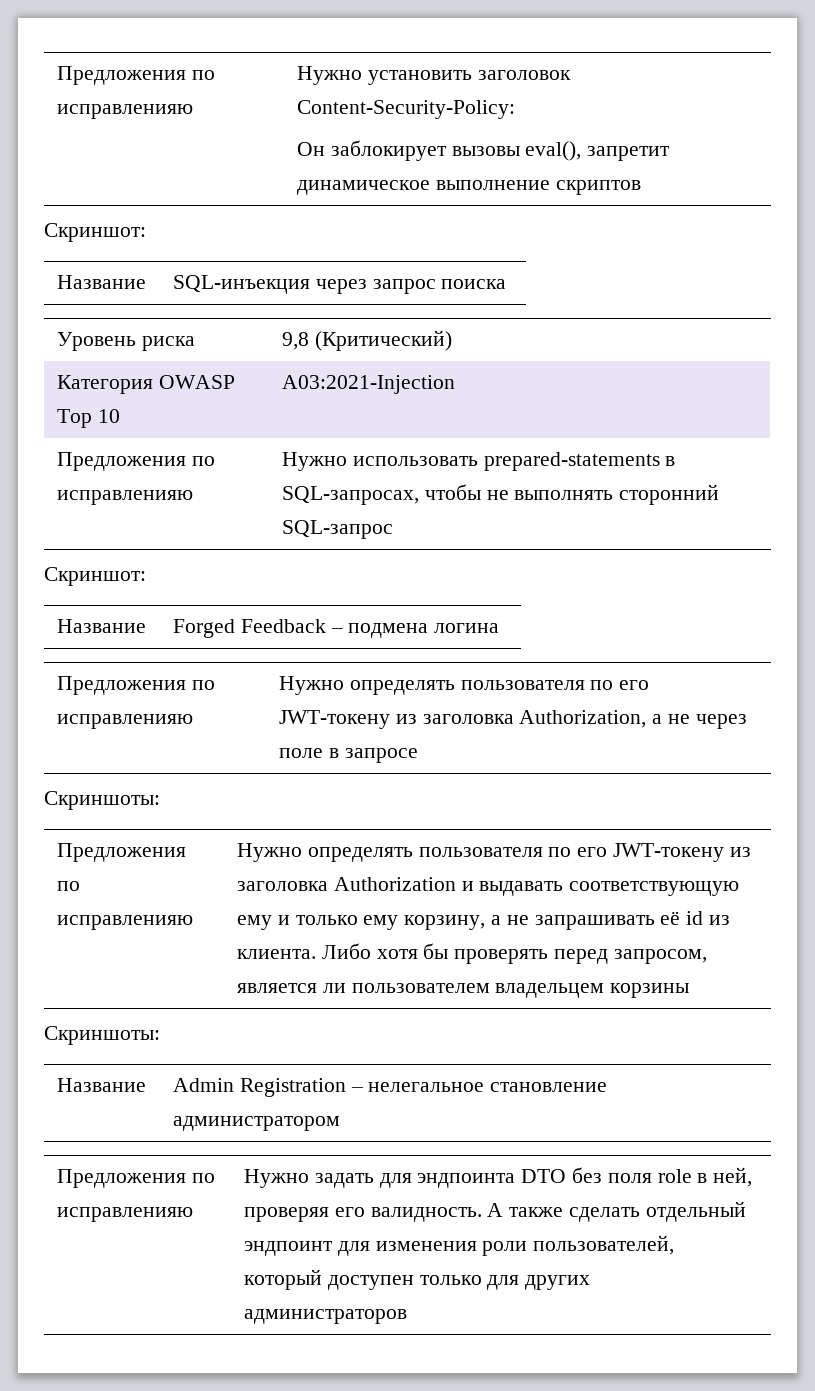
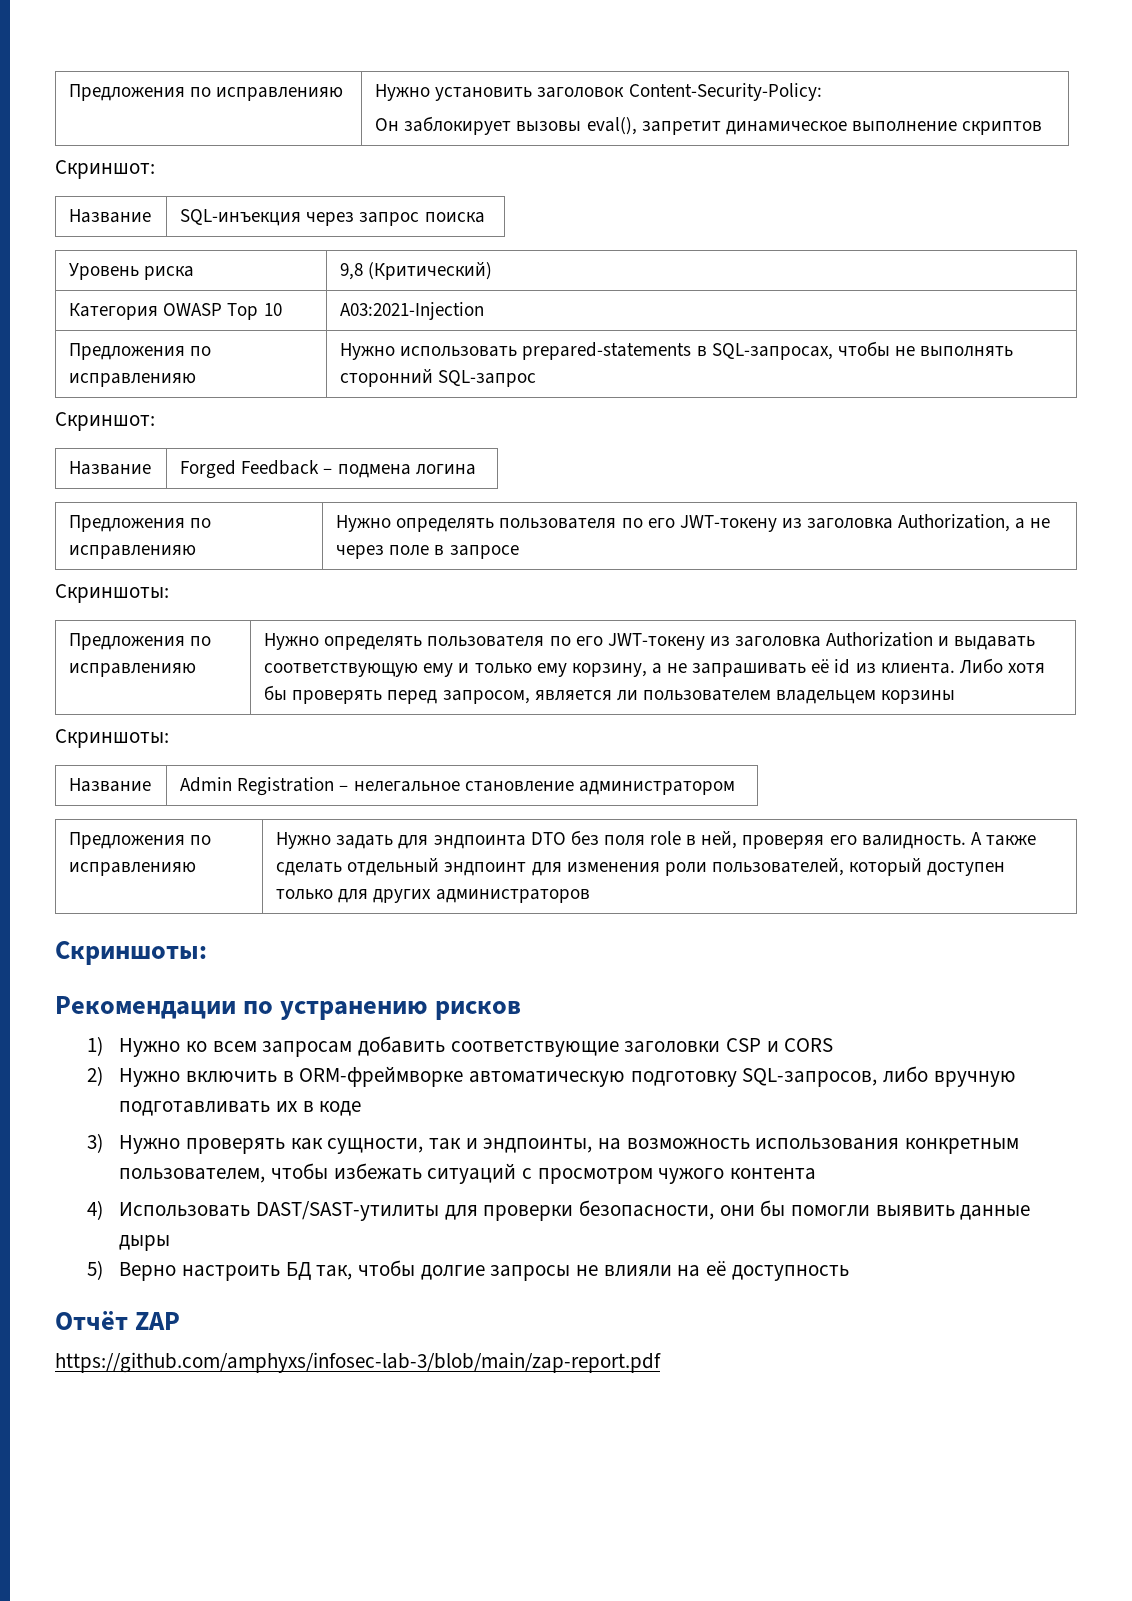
(408, 1316) none -> [55,941,207,965] [55,996,522,1020] [87,1036,834,1057] [87,1066,1016,1087] [119,1101,362,1116] [87,1133,1019,1154] [119,1163,816,1184] [87,1200,1031,1221] [119,1235,171,1251] [87,1260,849,1281] [55,1311,181,1330] [55,1352,661,1373] // Скриншоты: // Рекомендации по устранению рисков // 1) Нужно ко всем запросам добавить соответствующие заголовки CSP и CORS // 2) Нужно включить в ORM-фреймворке автоматическую подготовку SQL-запросов, либо вручную подготавливать их в коде // 3) Нужно проверять как сущности, так и эндпоинты, на возможность использования конкретным пользователем, чтобы избежать ситуаций с просмотром чужого контента // 4) Использовать DAST/SAST-утилиты для проверки безопасности, они бы помогли выявить данные дыры // 5) Верно настроить БД так, чтобы долгие запросы не влияли на её доступность // Отчёт ZAP // https://github.com/amphyxs/infosec-lab-3/blob/main/zap-report.pdf

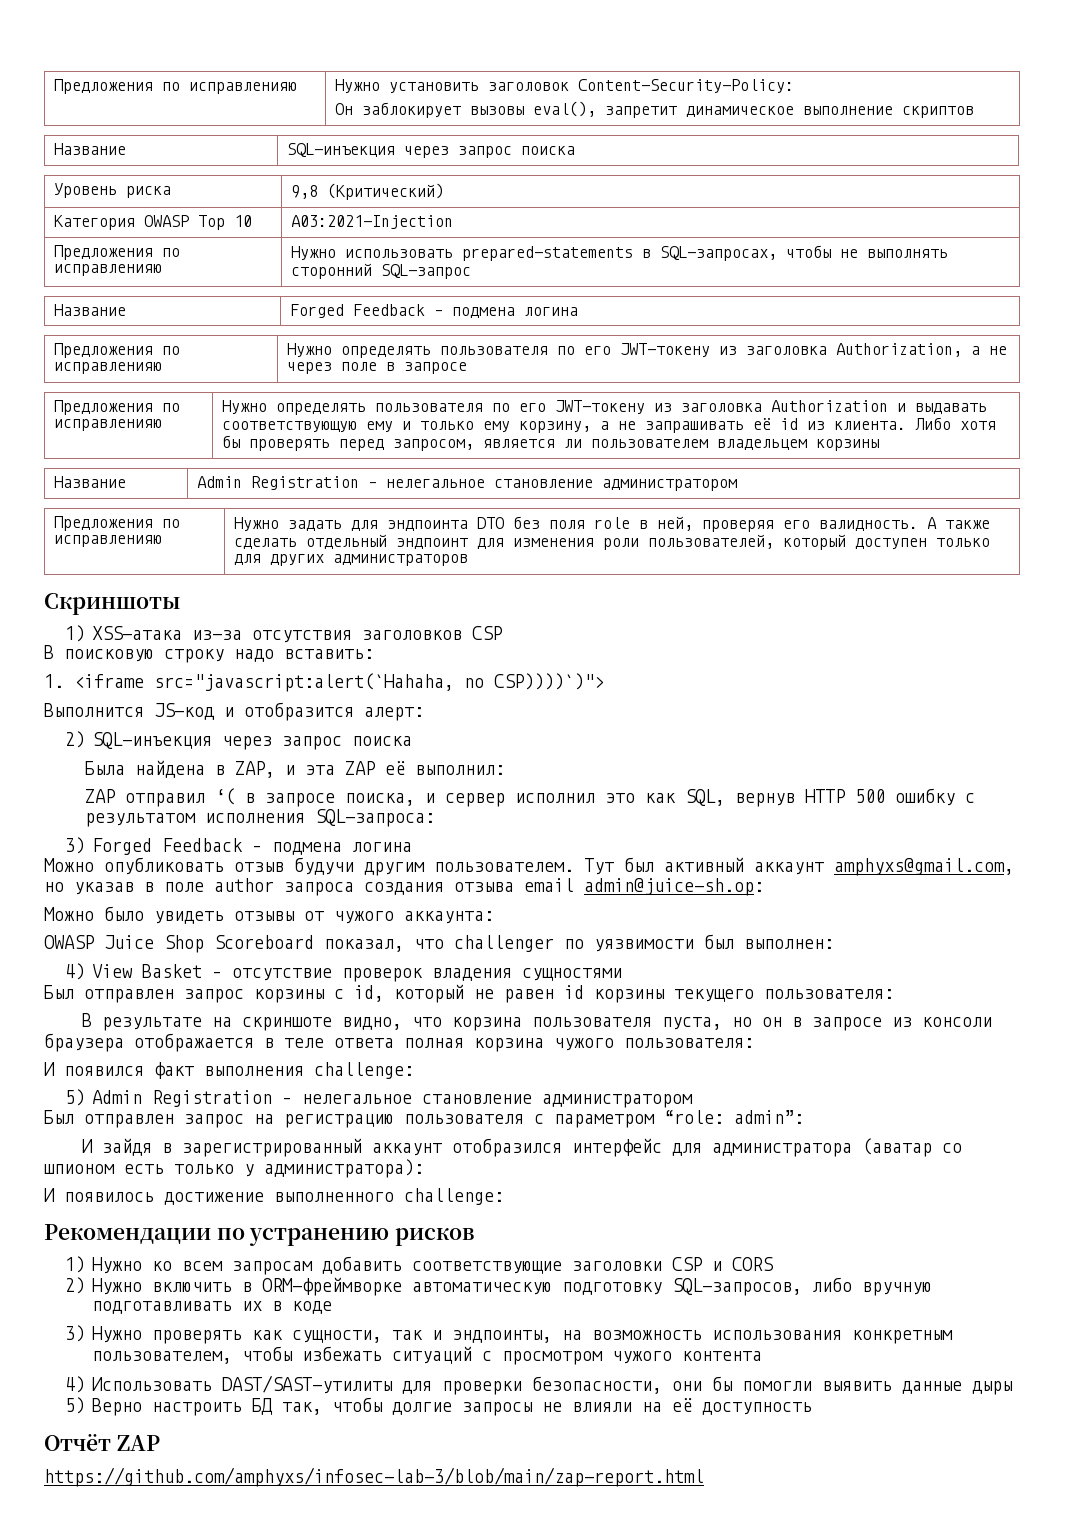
[55,160,155,179] // Скриншот: -> (975, 112) none
[55,412,155,431] // Скриншот: -> (472, 271) none
[55,584,169,603] // Скриншоты: -> (468, 368) none
[55,729,169,748] // Скриншоты: -> (880, 445) none
[55,941,207,965] Скриншоты: -> [44,593,181,615] [64,625,504,643] [44,645,374,663] [44,673,604,692] [44,702,424,721] [64,731,413,750] [85,760,506,778] [85,788,976,807] [85,809,436,827] [64,837,413,855] [44,857,1014,876] [44,878,764,896] [44,906,494,924] [44,934,834,953] [64,963,623,982] [44,984,894,1003] [81,1013,992,1031] [44,1033,754,1052] [44,1062,414,1079] [64,1089,694,1108] [44,1110,804,1128] [81,1138,962,1157] [44,1159,424,1178] [44,1188,504,1205] Скриншоты // 1) XSS-атака из-за отсутствия заголовков CSP // В поисковую строку надо вставить: // 1. <iframe src="javascript:alert(`Hahaha, no CSP))))`)"> // Выполнится JS-код и отобразится алерт: // 2) SQL-инъекция через запрос поиска // Была найдена в ZAP, и эта ZAP её выполнил: // ZAP отправил ‘( в запросе поиска, и сервер исполнил это как SQL, вернув HTTP 500 ошибку с результатом исполнения SQL-запроса: // 3) Forged Feedback – подмена логина // Можно опубликовать отзыв будучи другим пользователем. Тут был активный аккаунт amphyxs@gmail.com, но указав в поле author запроса создания отзыва email admin@juice-sh.op: // Можно было увидеть отзывы от чужого аккаунта: // OWASP Juice Shop Scoreboard показал, что challenger по уязвимости был выполнен: // 4) View Basket – отсутствие проверок владения сущностями // Был отправлен запрос корзины с id, который не равен id корзины текущего пользователя: // В результате на скриншоте видно, что корзина пользователя пуста, но он в запросе из консоли браузера отображается в теле ответа полная корзина чужого пользователя: // И появился факт выполнения challenge: // 5) Admin Registration – нелегальное становление администратором // Был отправлен запрос на регистрацию пользователя с параметром “role: admin”: // И зайдя в зарегистрированный аккаунт отобразился интерфейс для администратора (аватар со шпионом есть только у администратора): // И появилось достижение выполненного challenge:
[55,1352,661,1373] https://github.com/amphyxs/infosec-lab-3/blob/main/zap-report.pdf -> [44,1467,704,1487] https://github.com/amphyxs/infosec-lab-3/blob/main/zap-report.html

